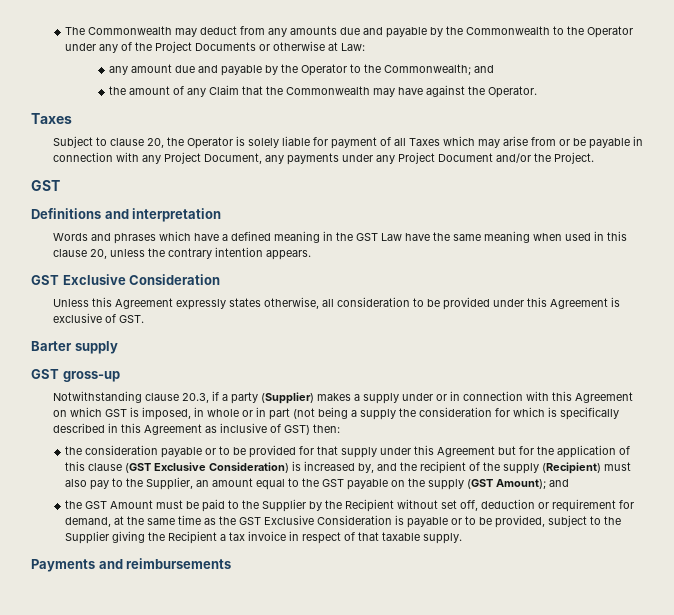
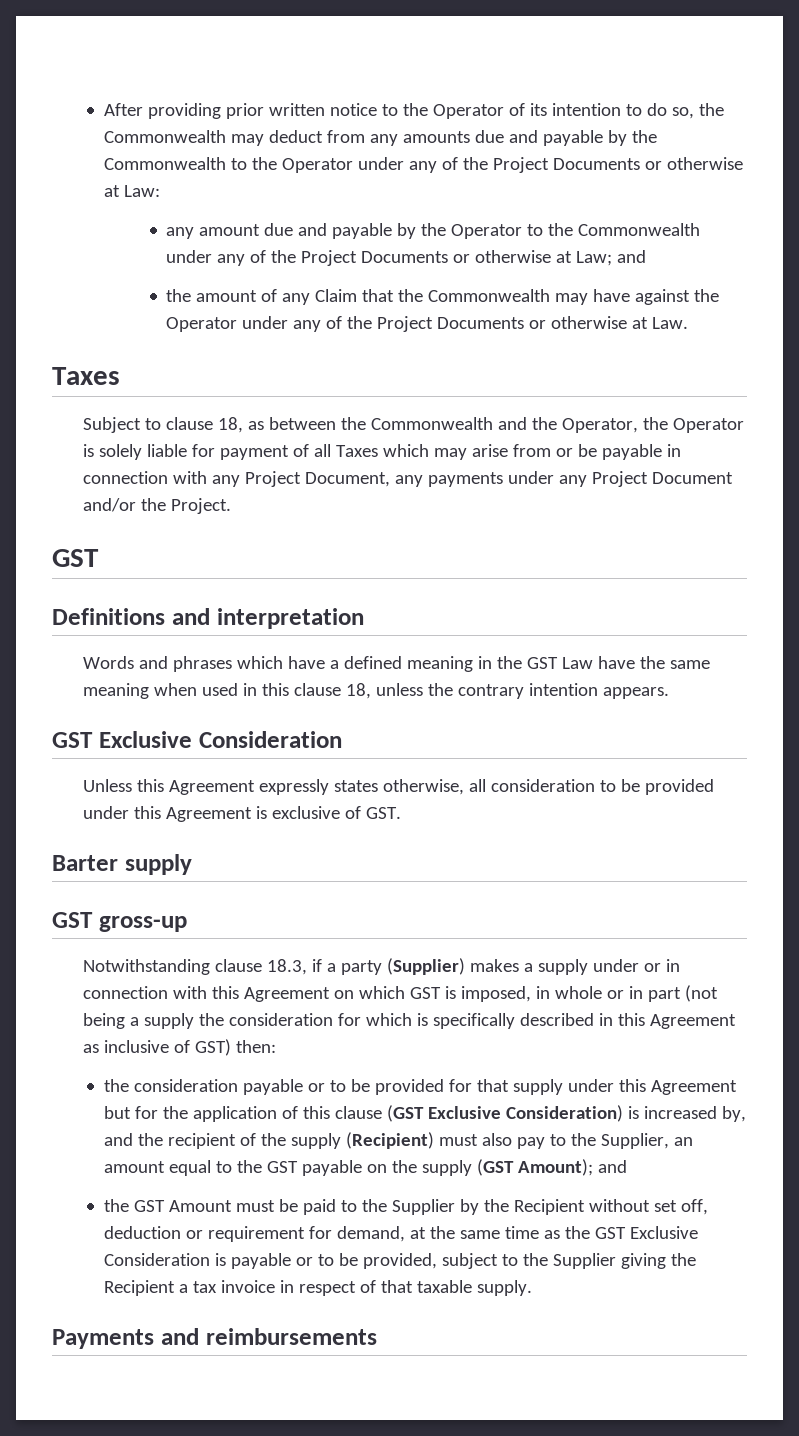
[64,27,85,35] The -> [103,103,724,119] After providing prior written notice to the Operator of its intention to do so, the
[383,64,471,75] Commonwealth; -> [578,223,701,236] [166,250,613,266] Commonwealth under any of the Project Documents or otherwise at Law;
[487,86,537,98] [31,113,72,124] [52,136,164,148] Operator. // Taxes // Subject to clause 20, -> [166,316,689,332] [52,367,120,385] [83,417,639,433] Operator under any of the Project Documents or otherwise at Law. // Taxes // Subject to clause 18, as between the Commonwealth and the Operator,
[89,249,107,259] 20, -> [346,683,372,699] 18,
[181,393,209,403] 20.3, -> [267,959,308,975] 18.3,

